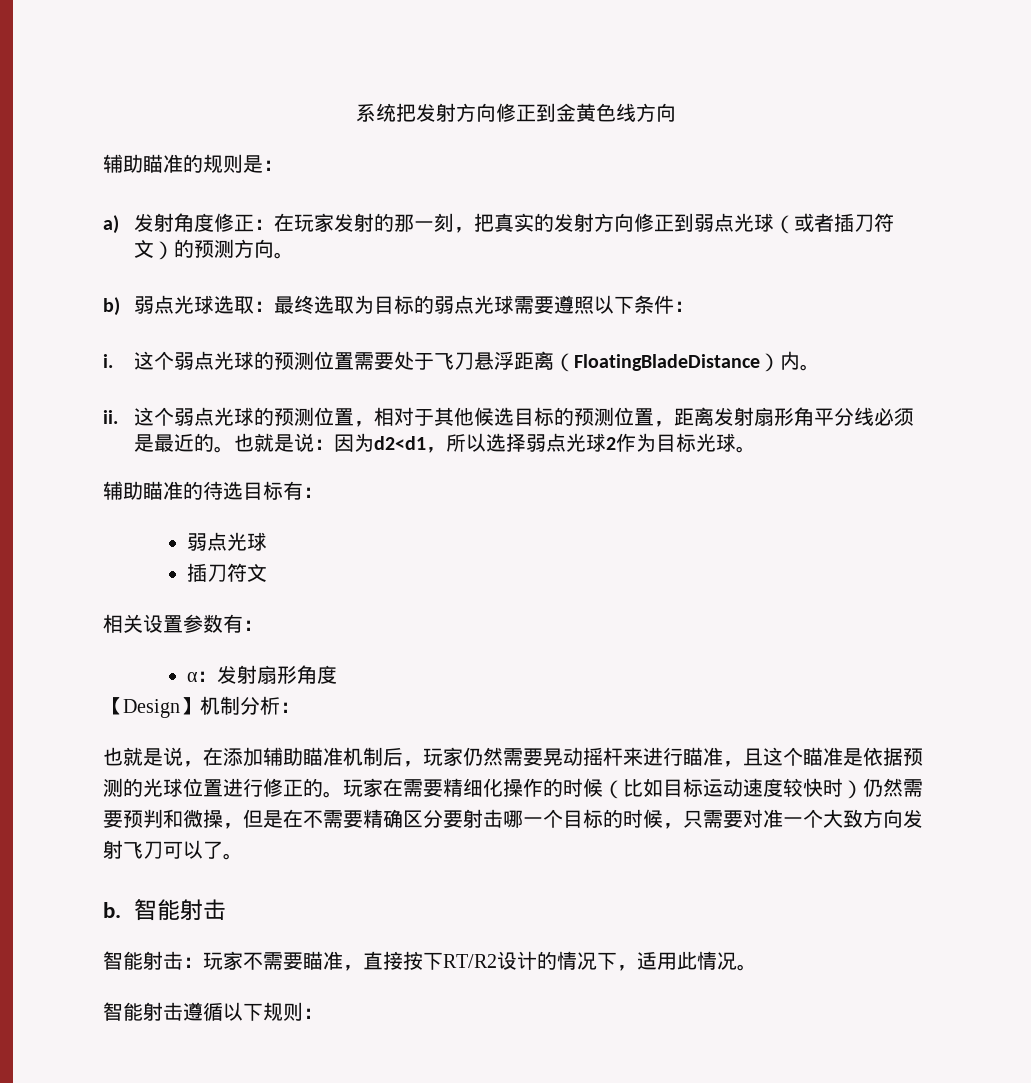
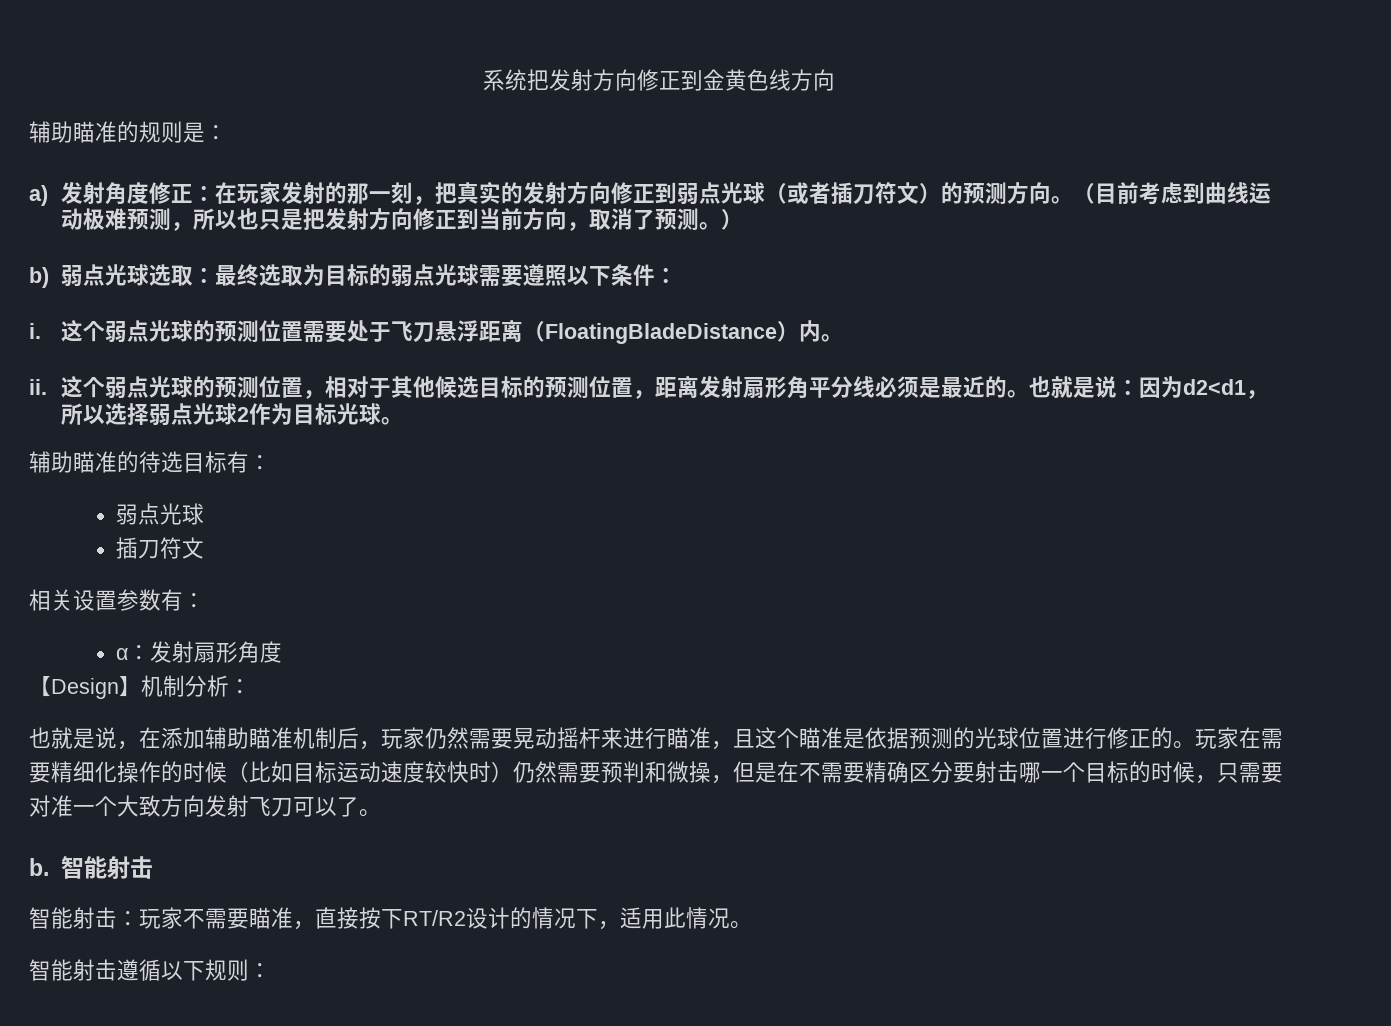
(295, 255) none -> [1072,182,1271,205] [60,208,743,231] （目前考虑到曲线运动极难预测，所以也只是把发射方向修正到当前方向，取消了预测。）

